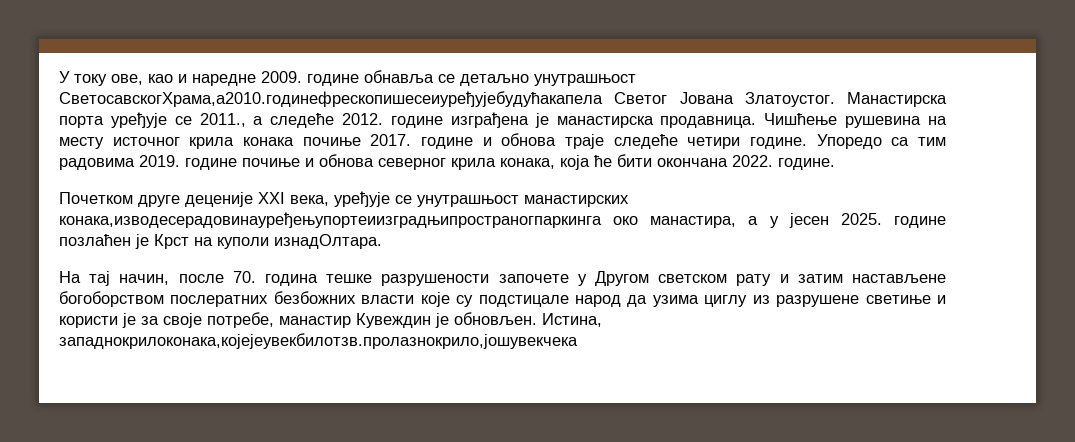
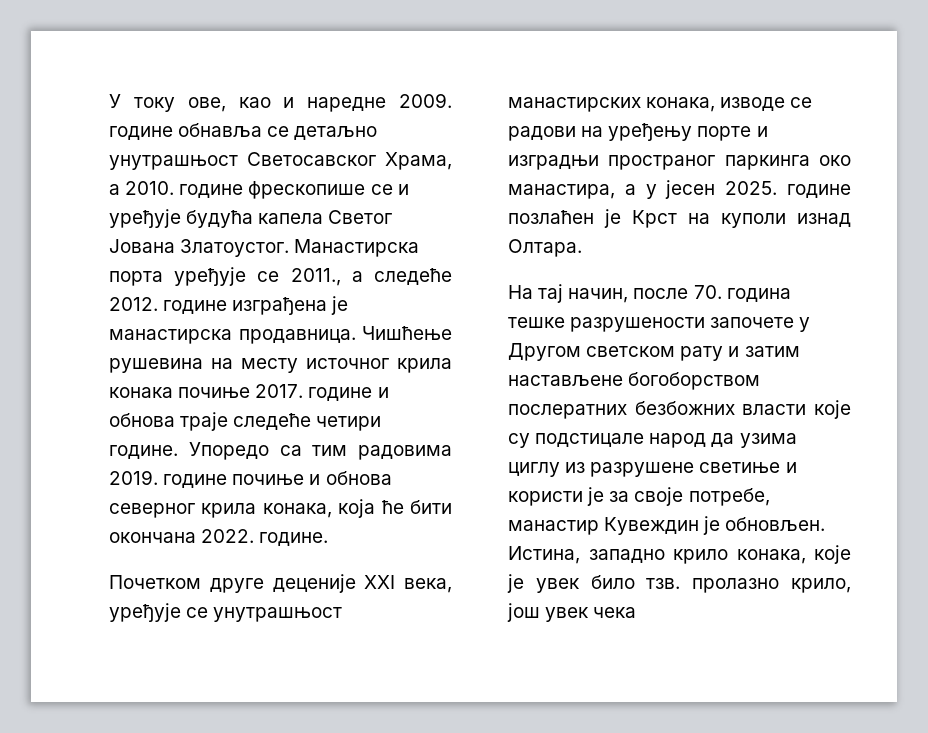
[59,91,603,107] СветосавскогХрама,а2010.годинефрескопишесеиуређујебудућакапела -> [247,152,452,170] [109,181,409,199] [109,209,324,228] Светосавског Храма, а 2010. године фрескопише се и уређује будућа капела
[59,212,602,228] конака,изводесерадовинауређењупортеиизградњипространогпаркинга -> [646,97,813,112] [508,123,768,141] [508,155,810,170] конака, изводе се радови на уређењу порте и изградњи пространог паркинга
[274,234,382,249] изнадОлтара. -> [797,213,851,227] [508,239,582,257] изнад Олтара.
[59,333,578,349] западнокрилоконака,којејеувекбилотзв.пролазнокрило,јошувекчека -> [588,545,851,564] [507,574,851,593] [507,603,637,622] западно крило конака, које је увек било тзв. пролазно крило, још увек чека

